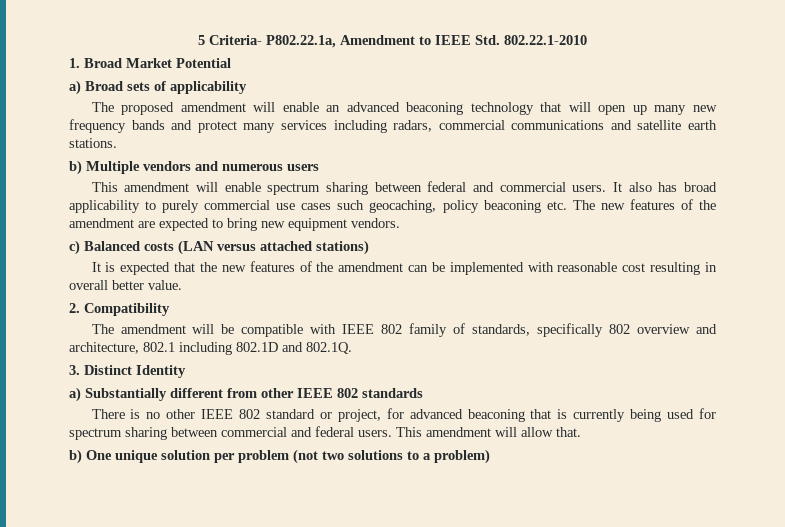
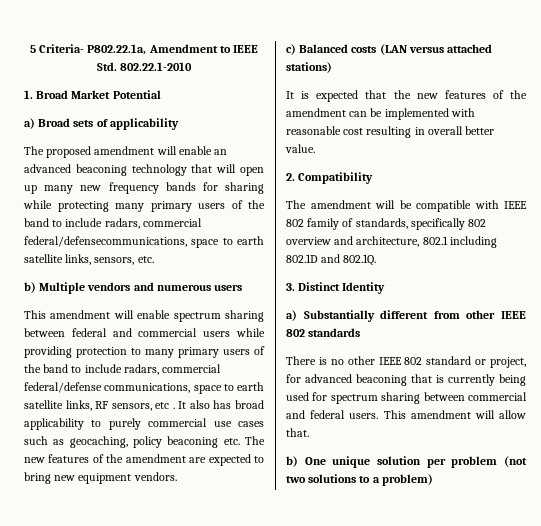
[171,120,718,133] [69,138,117,148] and protect many services including radars, commercial communications and satellite earth stations. -> [202,182,264,194] [23,200,265,212] [24,218,202,229] [24,236,264,248] [24,254,154,265] for sharing while protecting many primary users of the band to include radars, commercial federal/defensecommunications, space to earth satellite links, sensors, etc.
[572,185,607,192] users. -> [203,328,265,337] [24,346,265,358] [24,364,222,375] [24,382,264,394] [24,400,175,411] users while providing protection to many primary users of the band to include radars, commercial federal/defense communications, space to earth satellite links, RF sensors, etc .
(365, 205) none -> [53,439,65,445] as

